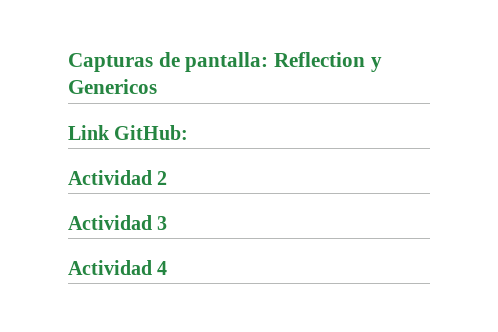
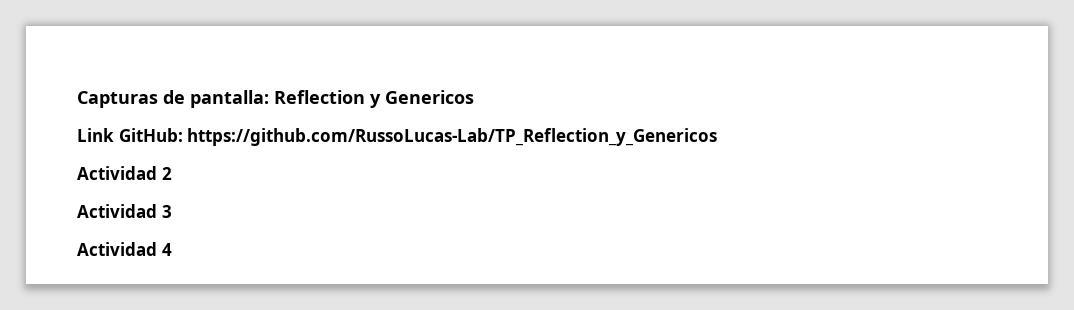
(189, 132) none -> [187,128,718,146] https://github.com/RussoLucas-Lab/TP_Reflection_y_Genericos

